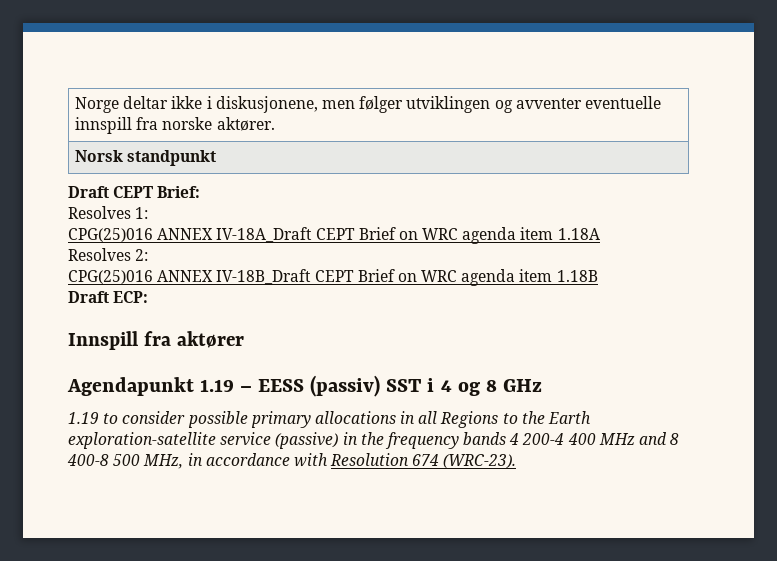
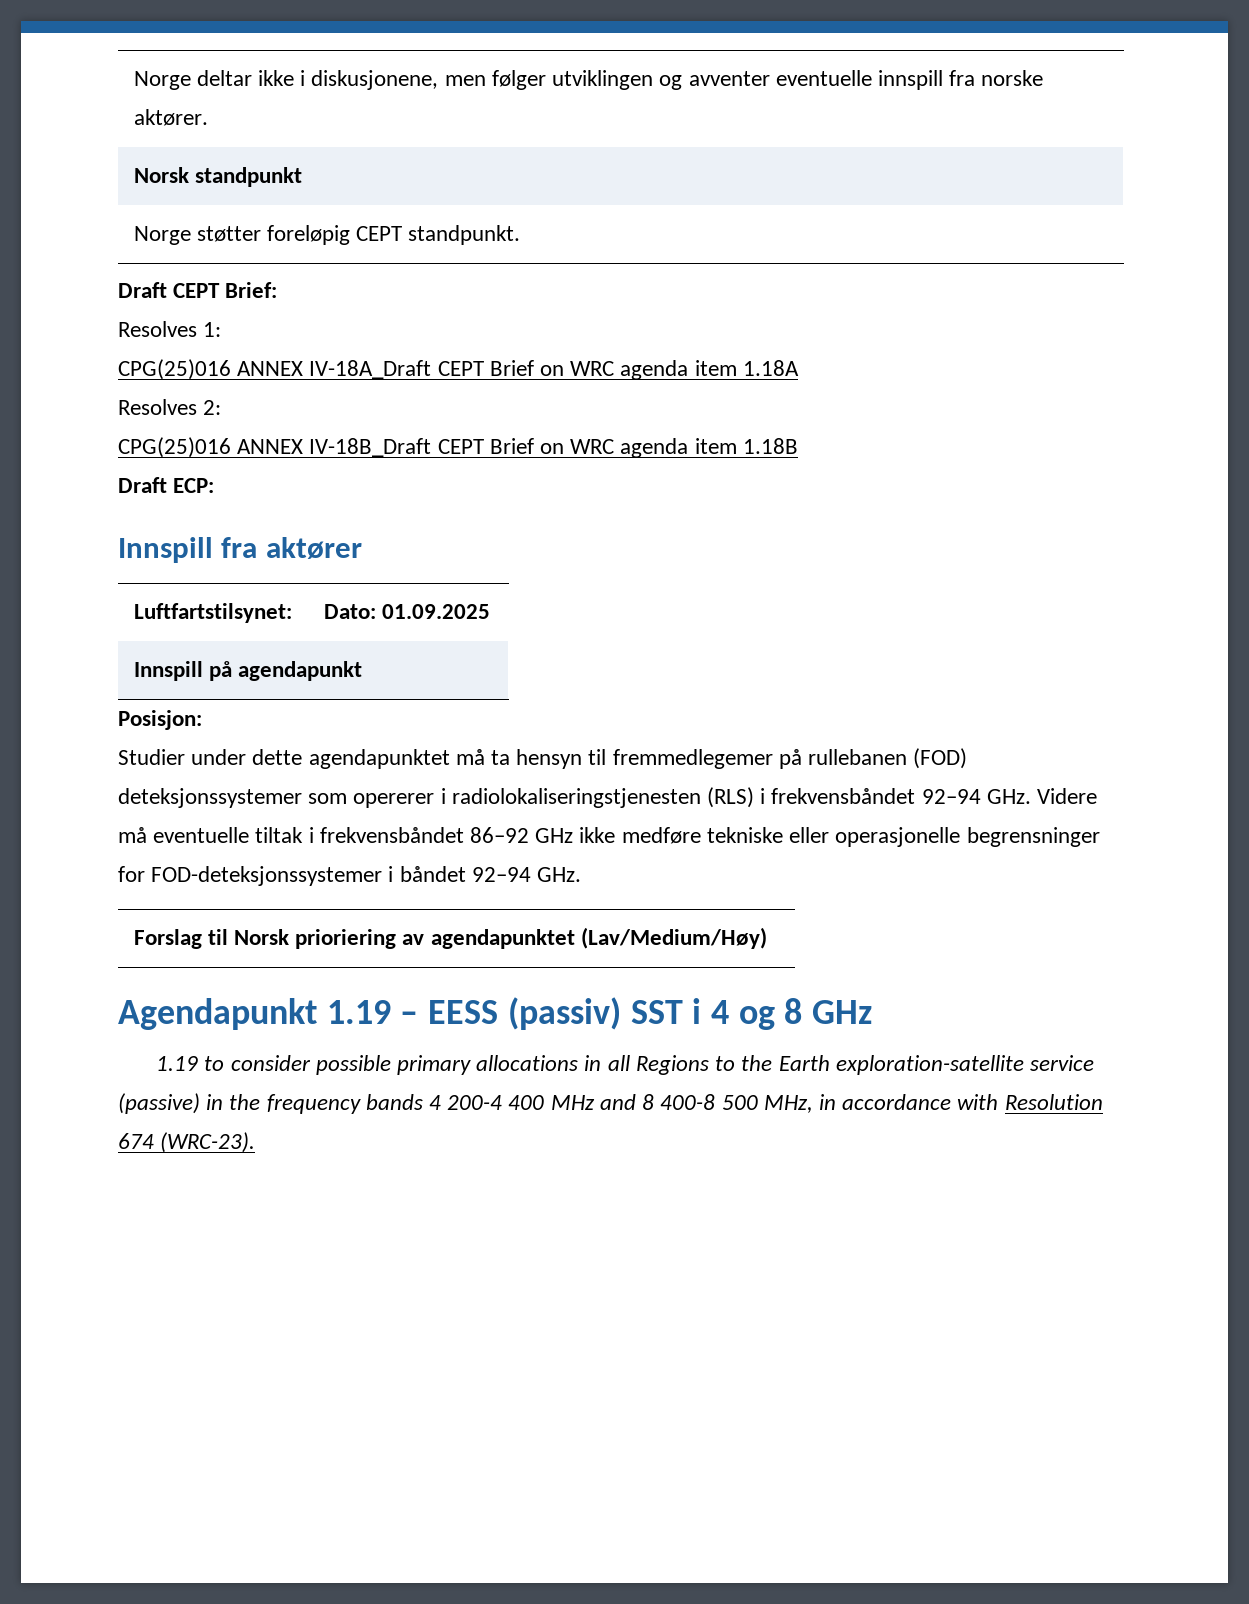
(217, 158) none -> [133,225,521,245] // Norge støtter foreløpig CEPT standpunkt.
(244, 339) none -> [133,603,292,623] [323,604,490,619] [133,661,363,681] [118,710,202,730] [118,748,968,769] [118,787,1098,808] [118,827,1100,847] [118,866,582,886] [133,927,767,949] // Luftfartstilsynet: | Dato: 01.09.2025 // Innspill på agendapunkt // Posisjon: // Studier under dette agendapunktet må ta hensyn til fremmedlegemer på rullebanen (FOD) deteksjonssystemer som opererer i radiolokaliseringstjenesten (RLS) i frekvensbåndet 92–94 GHz. Videre må eventuelle tiltak i frekvensbåndet 86–92 GHz ikke medføre tekniske eller operasjonelle begrensninger for FOD-deteksjonssystemer i båndet 92–94 GHz. // Forslag til Norsk prioriering av agendapunktet (Lav/Medium/Høy)

